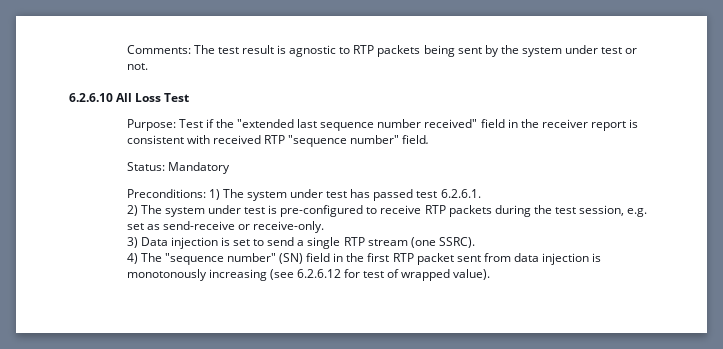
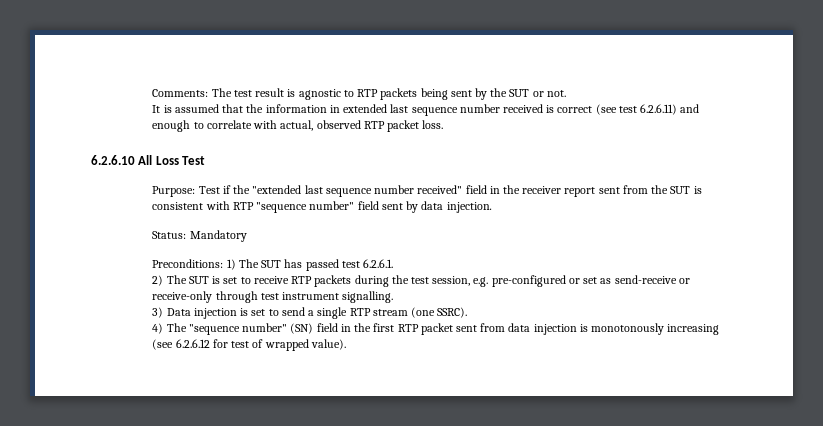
[522,45,623,57] system under test -> [509,89,530,97] SUT
(148, 66) none -> [152,104,700,116] [152,120,444,132] // It is assumed that the information in extended last sequence number received is correct (see test 6.2.6.11) and enough to correlate with actual, observed RTP packet loss.
(627, 126) none -> [598,185,691,194] sent from the SUT
[212,135,261,144] received -> (230, 205) none
[402,135,430,144] field. -> [357,201,492,213] field sent by data injection.
[246,189,348,201] system under test -> [261,260,282,268] SUT
[164,205,364,217] system under test is pre-configured -> [188,276,238,284] SUT is set
(648, 212) none -> [491,275,580,287] pre-configured or
[253,221,325,233] receive-only. -> [152,291,394,303] receive-only through test instrument signalling.

